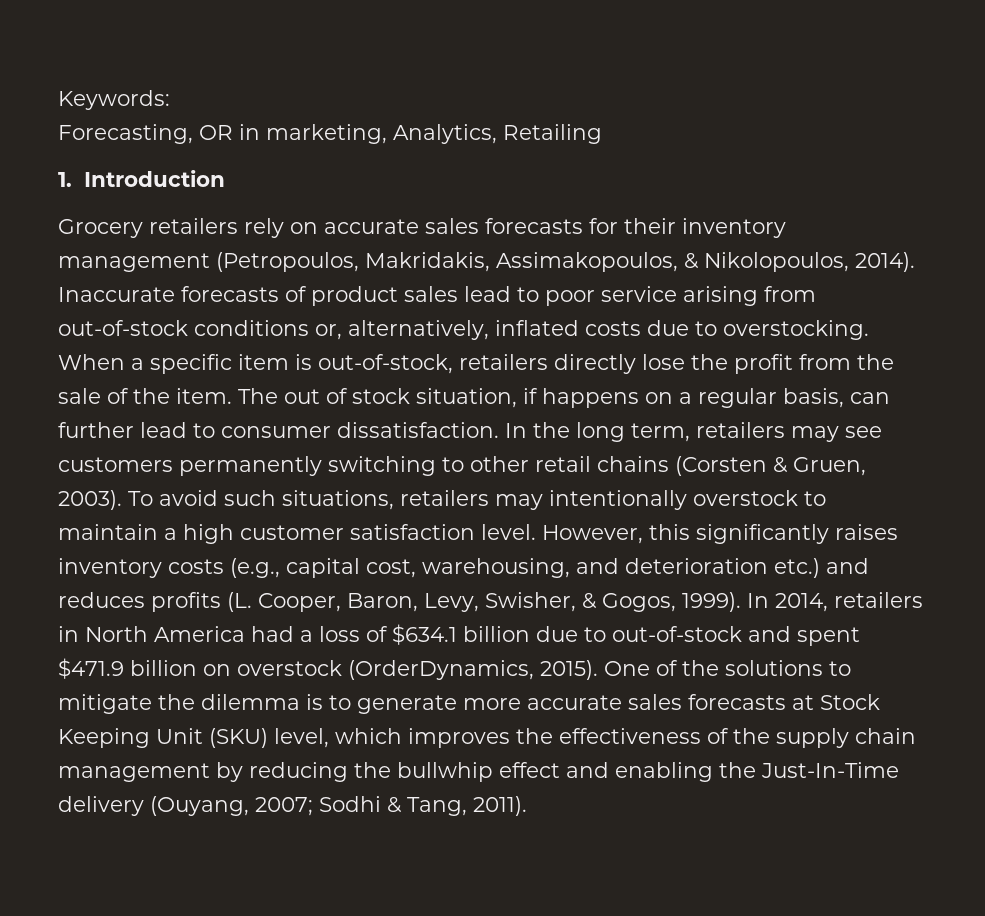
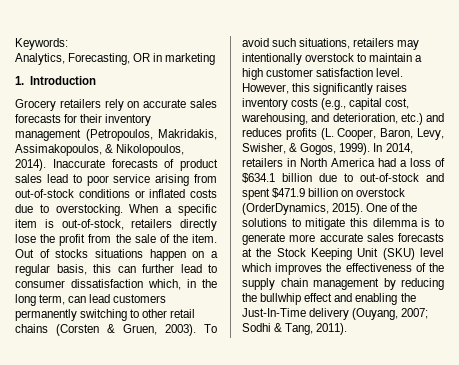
(170, 100) none -> [15,53,65,65] Analytics,
[266,124,602,144] marketing, Analytics, Retailing -> [165,53,216,65] marketing
[315,320,489,340] or, alternatively, -> [134,190,145,198] or
[238,388,639,408] The out of stock situation, if happens -> [15,249,186,261] Out of stocks situations happen
(844, 398) none -> [93,264,111,273] this
[337,422,882,442] dissatisfaction. In the long term, retailers may see -> [71,279,217,290] [15,294,111,306] dissatisfaction which, in the long term, can lead
[625,558,768,574] deterioration -> [332,113,398,124] deterioration,
[158,694,195,710] the -> [350,218,368,227] this
(814, 702) none -> [256,248,272,257] the
[274,728,329,748] level, -> [420,248,444,257] level

